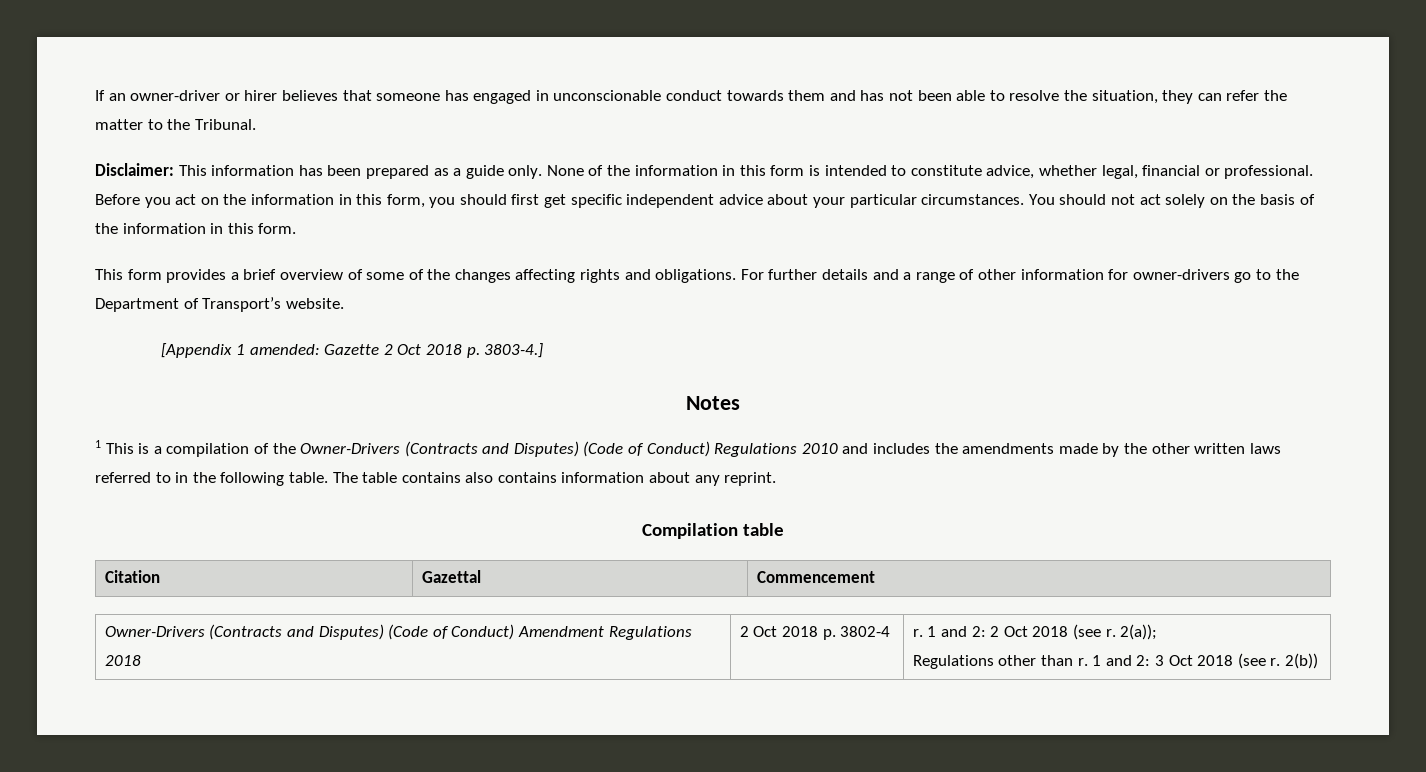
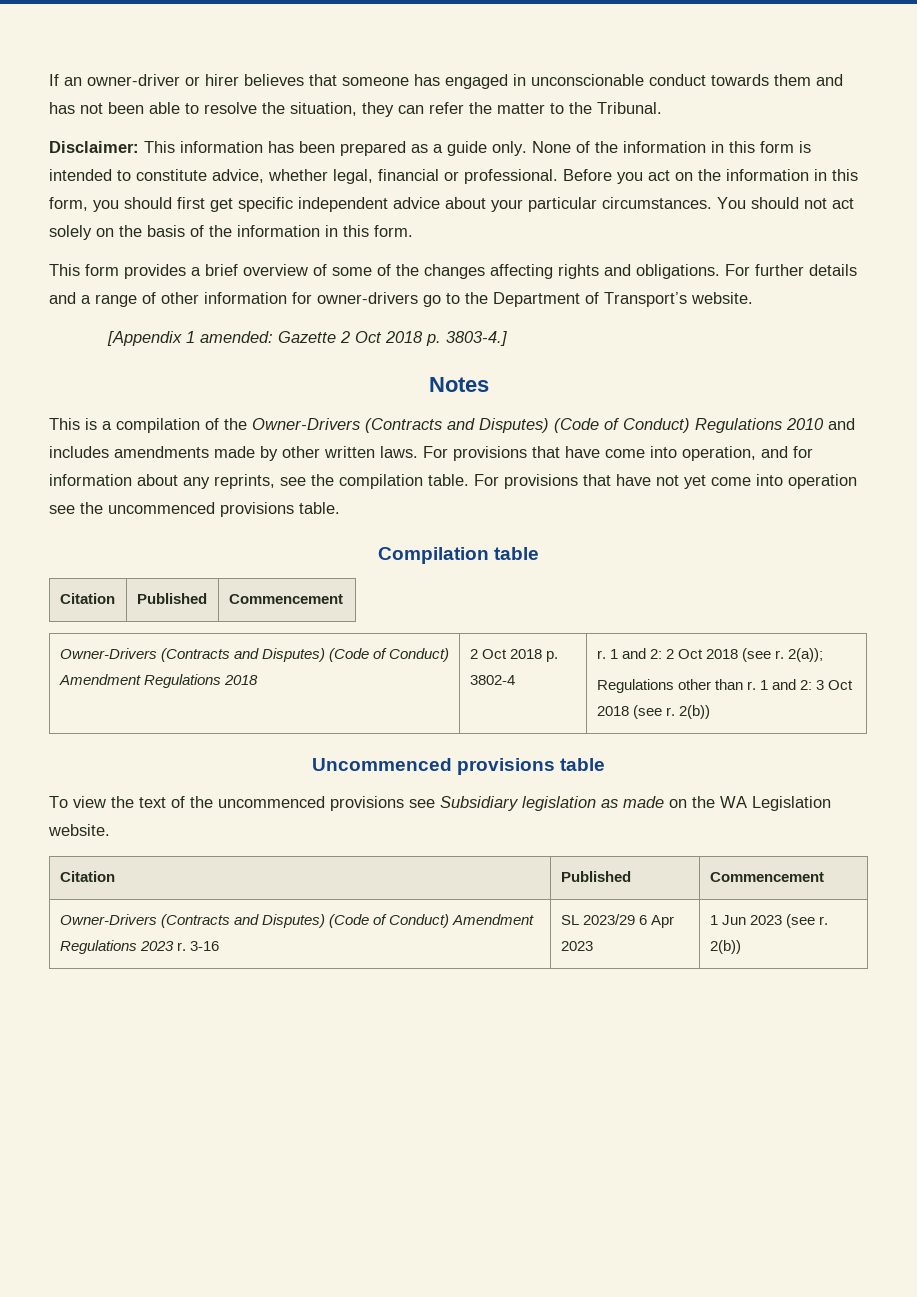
[95,440,101,448] 1 -> (489, 384) none
[934,443,958,454] the -> (109, 452) none
[1123,443,1147,454] the -> (278, 453) none
[1249,443,1281,454] [95,472,777,486] laws referred to in the following table. The table contains also contains information about any reprint. -> [380,446,813,461] [49,474,857,489] [49,502,340,517] laws. For provisions that have come into operation, and for information about any reprints, see the compilation table. For provisions that have not yet come into operation see the uncommenced provisions table.
[421,570,481,583] Gazettal -> [136,593,207,604] Published
(1318, 661) none -> [311,758,606,775] [49,796,831,811] [48,824,110,836] [59,871,115,882] [560,871,631,882] [709,872,824,882] [59,914,535,928] [59,940,219,954] [560,914,674,928] [560,941,593,951] [709,914,828,928] [709,940,741,954] // Uncommenced provisions table // To view the text of the uncommenced provisions see Subsidiary legislation as made on the WA Legislation website. // Citation | Published | Commencement // Owner-Drivers (Contracts and Disputes) (Code of Conduct) Amendment Regulations 2023 r. 3-16 | SL 2023/29 6 Apr 2023 | 1 Jun 2023 (see r. 2(b))

